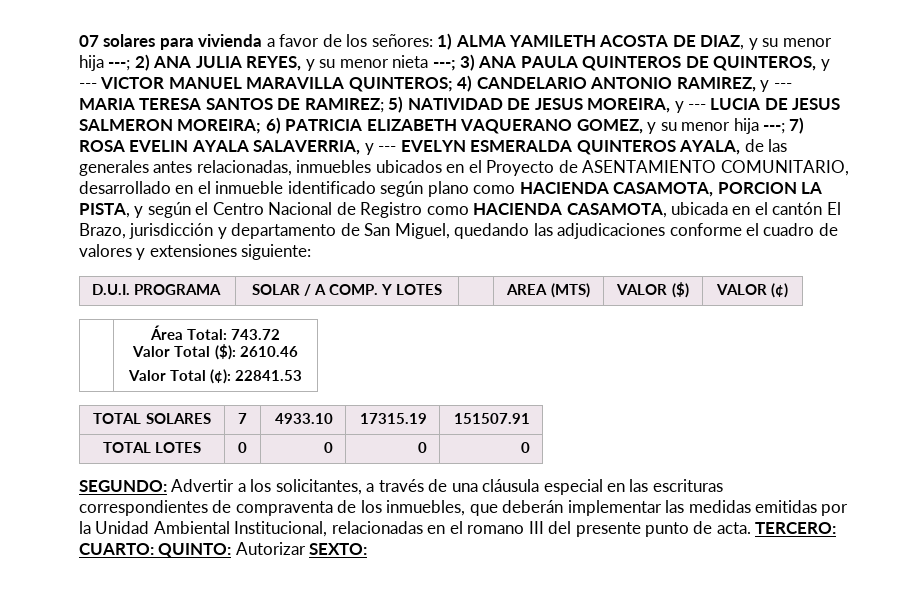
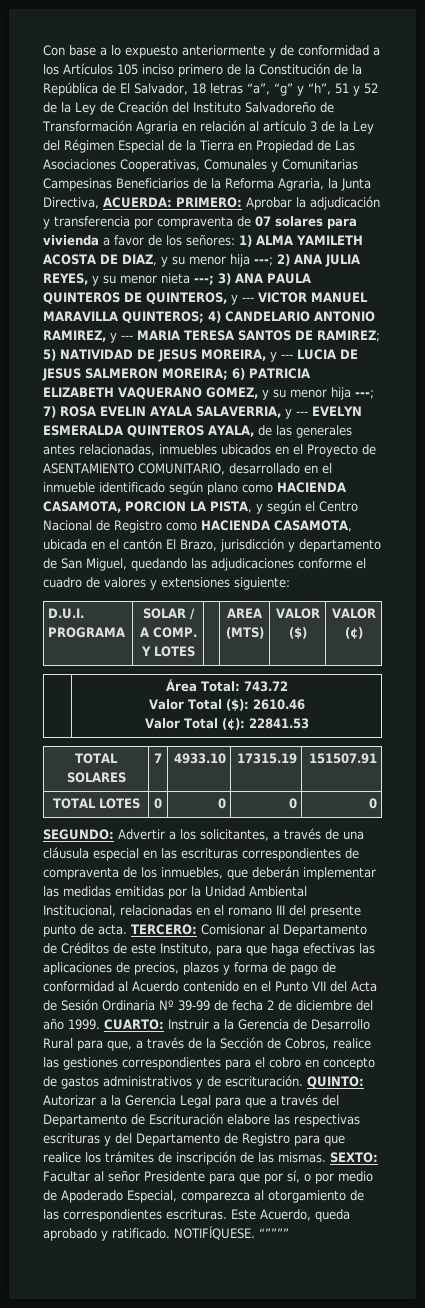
(79, 41) none -> [43,45,380,58] [43,63,362,77] [43,82,378,96] [43,101,334,115] [42,120,374,134] [43,139,355,153] [43,159,358,172] [43,178,371,191] [43,196,380,210] [43,216,251,229] Con base a lo expuesto anteriormente y de conformidad a los Artículos 105 inciso primero de la Constitución de la República de El Salvador, 18 letras “a”, “g” y “h”, 51 y 52 de la Ley de Creación del Instituto Salvadoreño de Transformación Agraria en relación al artículo 3 de la Ley del Régimen Especial de la Tierra en Propiedad de Las Asociaciones Cooperativas, Comunales y Comunitarias Campesinas Beneficiarios de la Reforma Agraria, la Junta Directiva, ACUERDA: PRIMERO: Aprobar la adjudicación y transferencia por compraventa de
[79,542,368,558] CUARTO: QUINTO: Autorizar SEXTO: -> [201,924,367,937] [43,942,375,956] [43,962,336,975] [43,981,377,992] [43,999,373,1011] [43,1018,370,1030] [43,1037,371,1051] [43,1057,375,1070] [43,1075,364,1089] [43,1094,339,1108] [43,1113,360,1127] [43,1133,345,1146] [43,1151,378,1165] [43,1170,373,1184] [43,1190,364,1203] [43,1209,350,1222] [43,1226,289,1241] Comisionar al Departamento de Créditos de este Instituto, para que haga efectivas las aplicaciones de precios, plazos y forma de pago de conformidad al Acuerdo contenido en el Punto VII del Acta de Sesión Ordinaria Nº 39-99 de fecha 2 de diciembre del año 1999. CUARTO: Instruir a la Gerencia de Desarrollo Rural para que, a través de la Sección de Cobros, realice las gestiones correspondientes para el cobro en concepto de gastos administrativos y de escrituración. QUINTO: Autorizar a la Gerencia Legal para que a través del Departamento de Escrituración elabore las respectivas escrituras y del Departamento de Registro para que realice los trámites de inscripción de las mismas. SEXTO: Facultar al señor Presidente para que por sí, o por medio de Apoderado Especial, comparezca al otorgamiento de las correspondientes escrituras. Este Acuerdo, queda aprobado y ratificado. NOTIFÍQUESE. “””””

